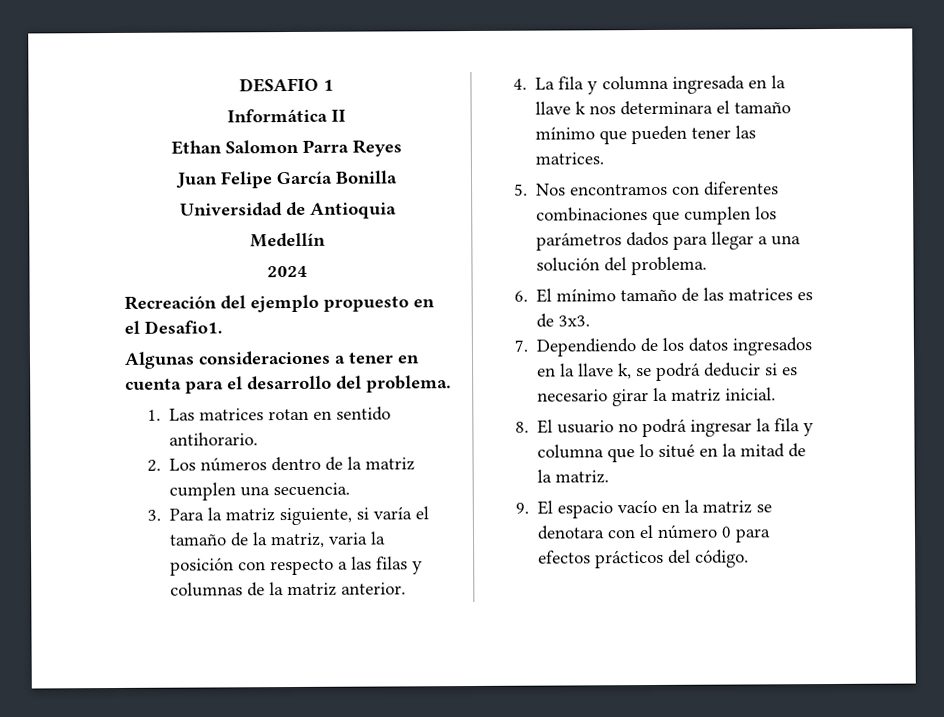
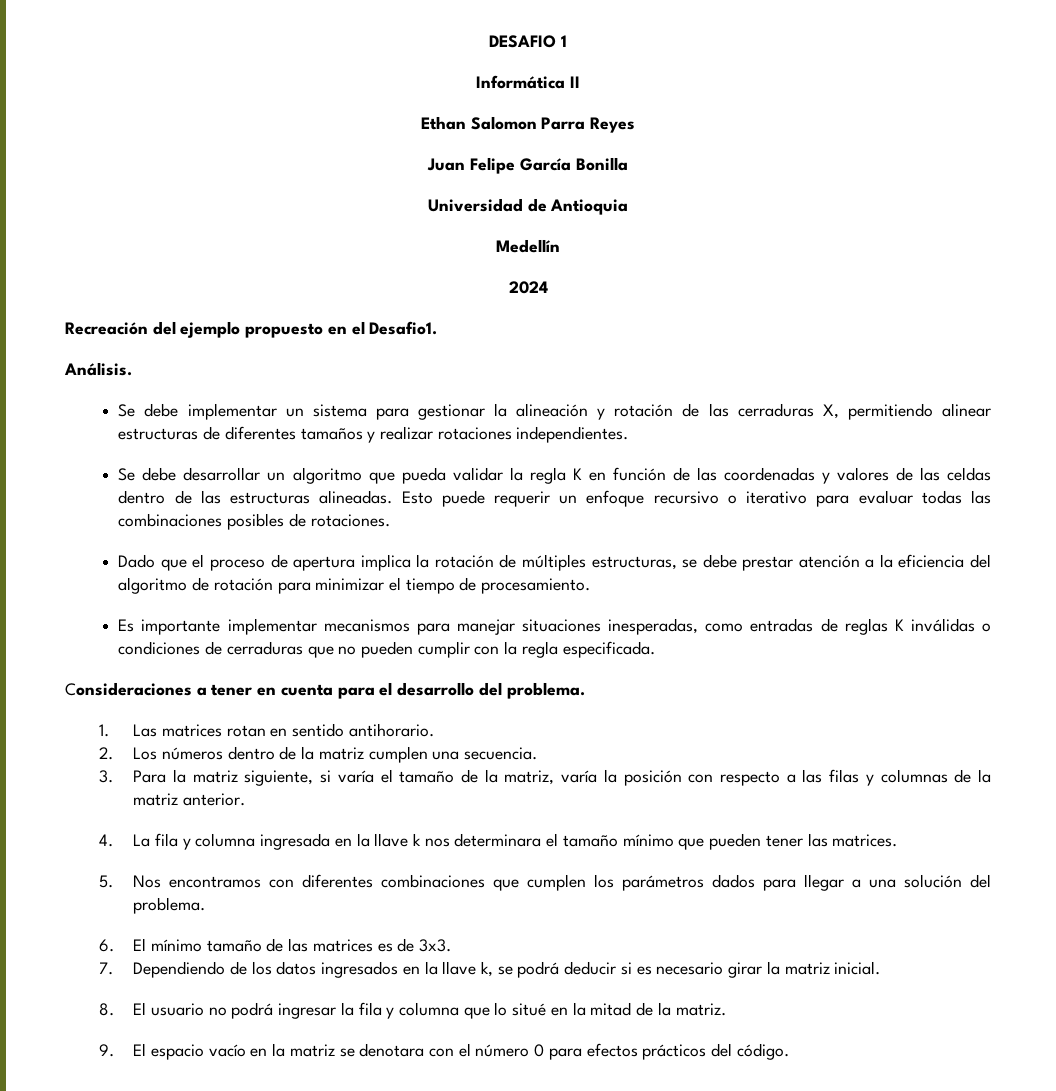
[124,350,331,369] Algunas consideraciones -> [64,362,132,376] [118,403,991,420] [118,426,629,443] [118,467,992,484] [118,490,991,507] [118,513,390,530] [118,554,991,571] [118,577,591,594] [118,618,991,635] [118,641,655,658] [65,682,192,696] Análisis. // Se debe implementar un sistema para gestionar la alineación y rotación de las cerraduras X, permitiendo alinear estructuras de diferentes tamaños y realizar rotaciones independientes. // Se debe desarrollar un algoritmo que pueda validar la regla K en función de las coordenadas y valores de las celdas dentro de las estructuras alineadas. Esto puede requerir un enfoque recursivo o iterativo para evaluar todas las combinaciones posibles de rotaciones. // Dado que el proceso de apertura implica la rotación de múltiples estructuras, se debe prestar atención a la eficiencia del algoritmo de rotación para minimizar el tiempo de procesamiento. // Es importante implementar mecanismos para manejar situaciones inesperadas, como entradas de reglas K inválidas o condiciones de cerraduras que no pueden cumplir con la regla especificada. // Consideraciones
[328,532,369,545] varia -> [561,770,598,783] varía

